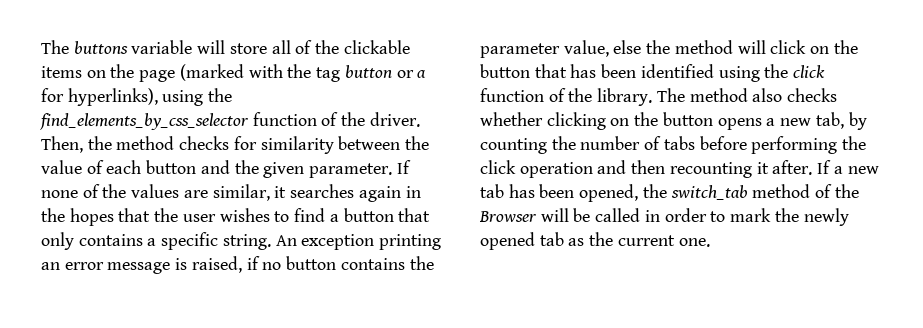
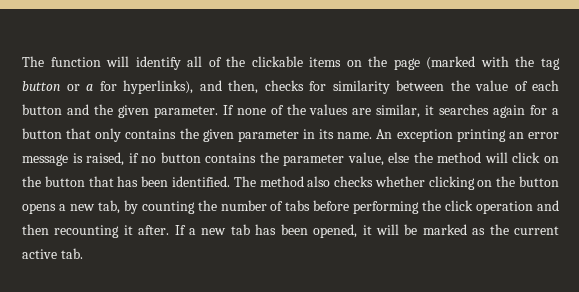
[41,40,267,54] The buttons variable will store -> [22,56,181,70] The function will identify
[162,88,233,106] [40,112,420,130] [41,136,175,153] using the find_elements_by_css_selector function of the driver. Then, the method -> [199,80,258,94] and then,
[405,186,421,198] [41,208,326,226] in the hopes that the user wishes to find -> [530,105,548,115] for
[147,232,271,250] a specific string. -> [179,128,373,142] the given parameter in its name.
[640,64,826,82] [480,88,653,106] identified using the click function of the library. -> [171,176,230,187] identified.
[642,184,859,200] [479,208,849,226] [480,232,564,250] the switch_tab method of the Browser will be called in order to mark the newly opened tab -> [362,224,467,235] it will be marked
[678,238,710,247] one. -> [22,248,83,259] active tab.

